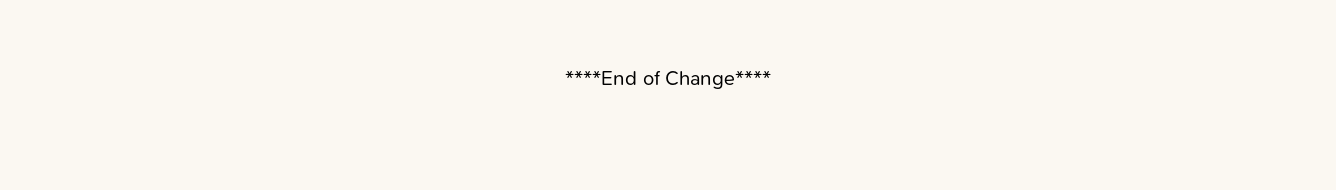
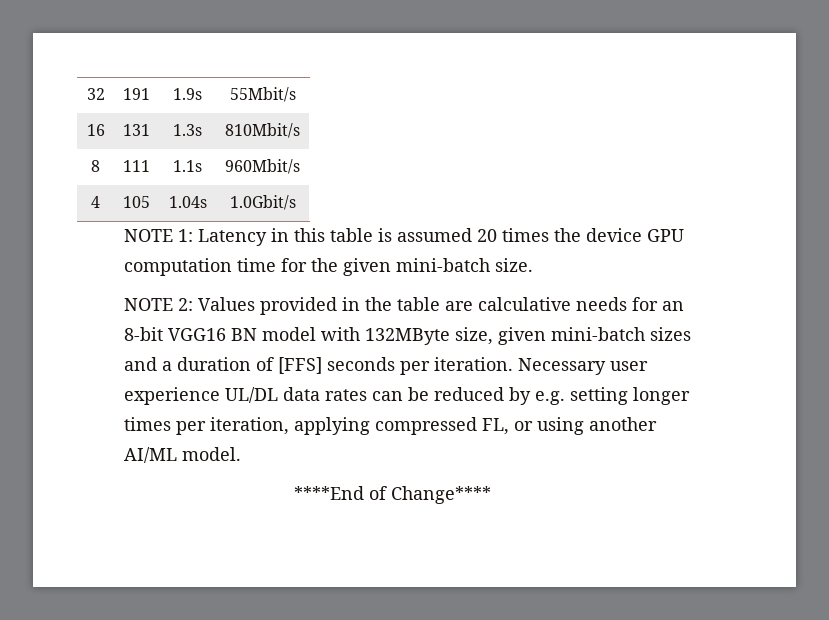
(564, 77) none -> [86,88,105,100] [123,88,150,100] [173,88,202,100] [229,87,296,102] [86,124,105,136] [123,124,150,136] [173,124,202,136] [225,123,300,138] [91,160,100,172] [123,160,150,172] [173,160,202,172] [225,159,300,174] [91,196,100,208] [123,196,150,208] [168,196,207,208] [229,195,296,210] [123,228,684,246] [123,258,533,276] [123,297,684,315] [123,327,691,345] [123,357,648,375] [123,387,690,405] [123,417,657,435] [123,447,241,463] 32 | 191 | 1.9s | 55Mbit/s // 16 | 131 | 1.3s | 810Mbit/s // 8 | 111 | 1.1s | 960Mbit/s // 4 | 105 | 1.04s | 1.0Gbit/s // NOTE 1: Latency in this table is assumed 20 times the device GPU computation time for the given mini-batch size. // NOTE 2: Values provided in the table are calculative needs for an 8-bit VGG16 BN model with 132MByte size, given mini-batch sizes and a duration of [FFS] seconds per iteration. Necessary user experience UL/DL data rates can be reduced by e.g. setting longer times per iteration, applying compressed FL, or using another AI/ML model. //

